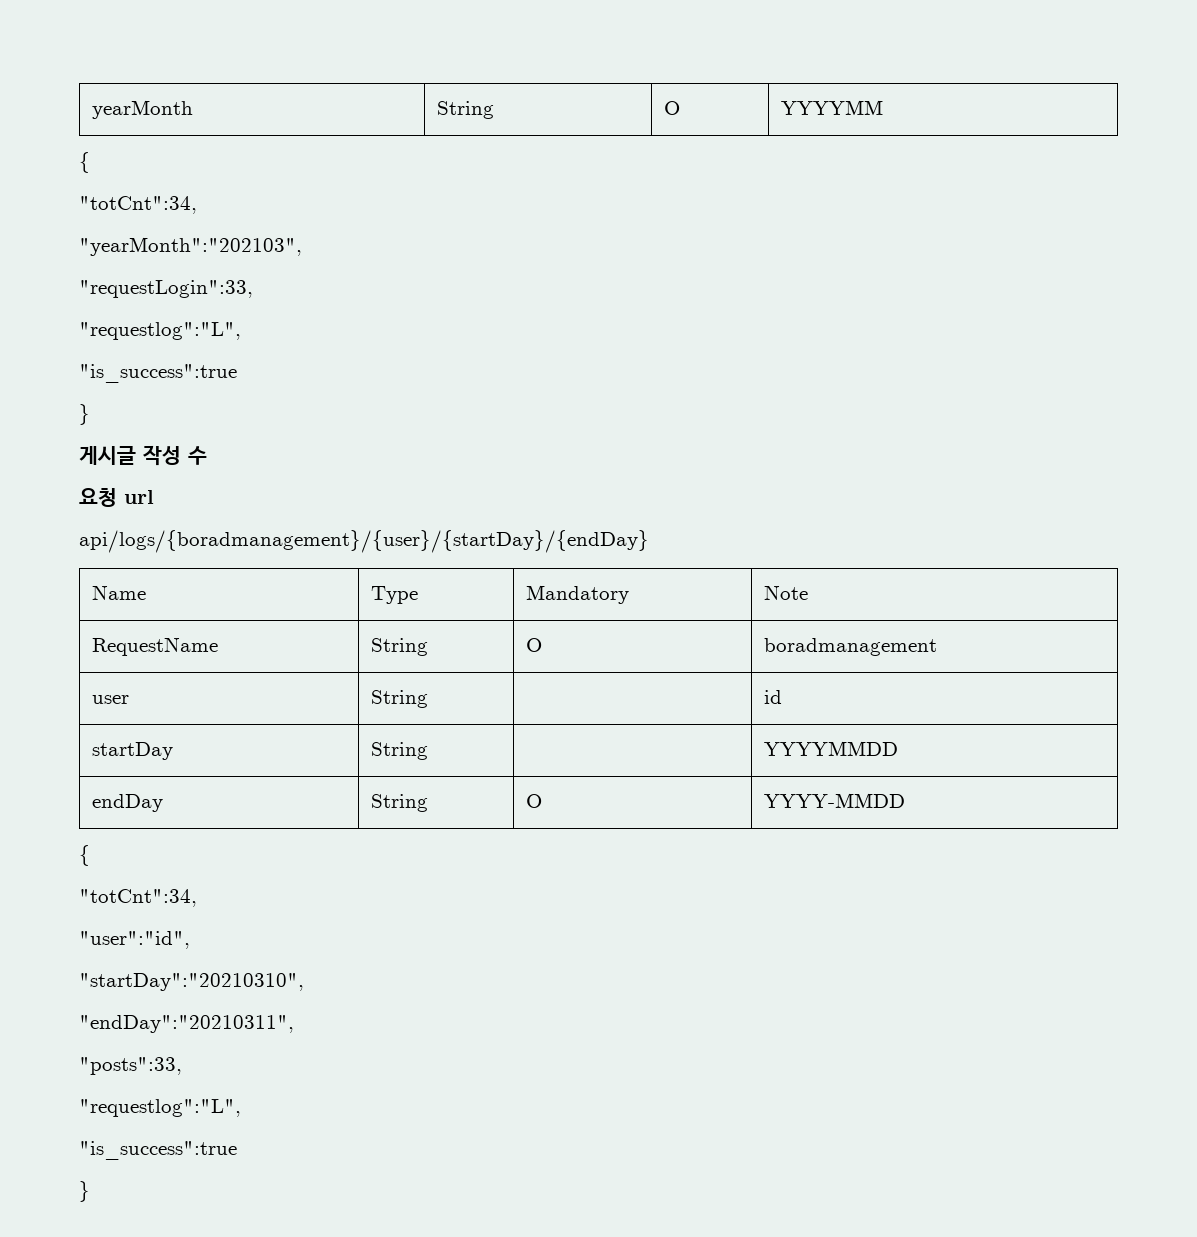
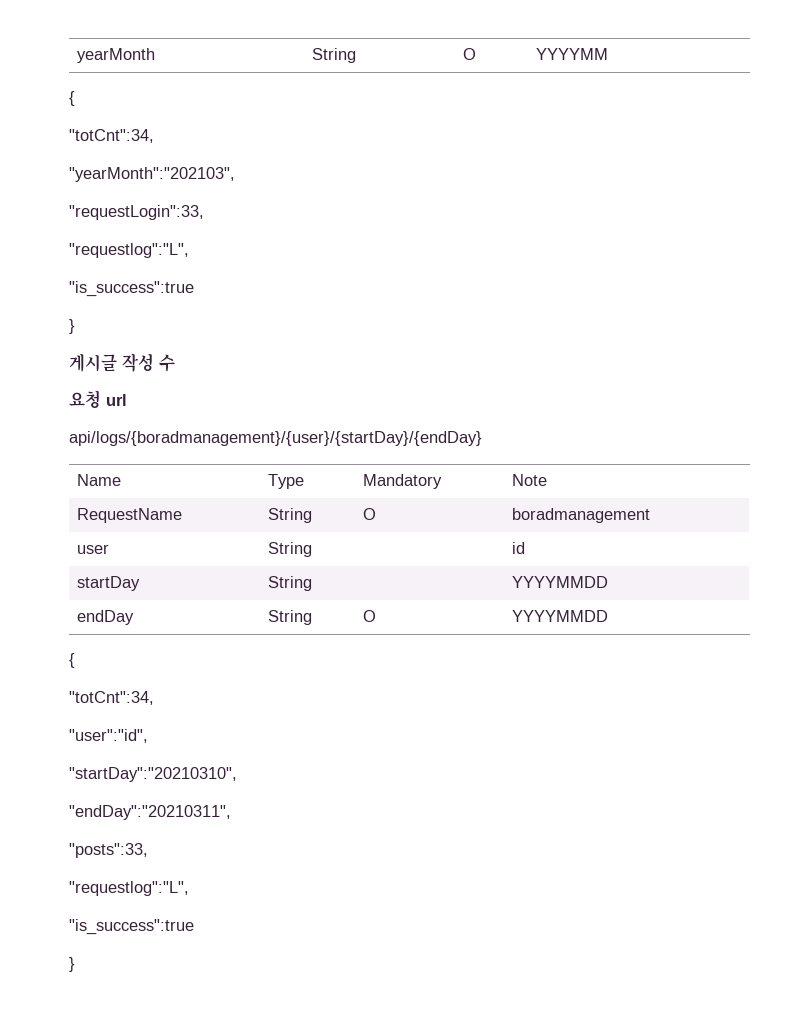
[764,793,906,808] YYYY-MMDD -> [511,610,608,622] YYYYMMDD

